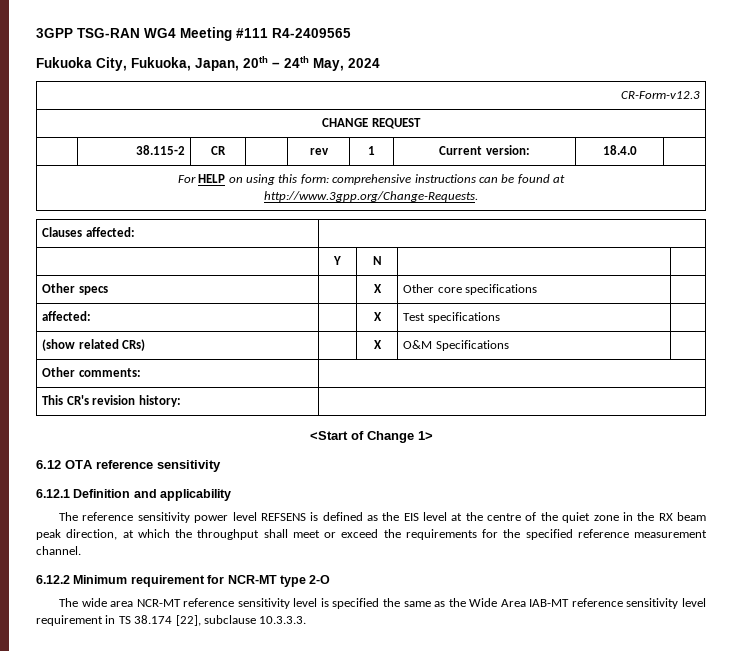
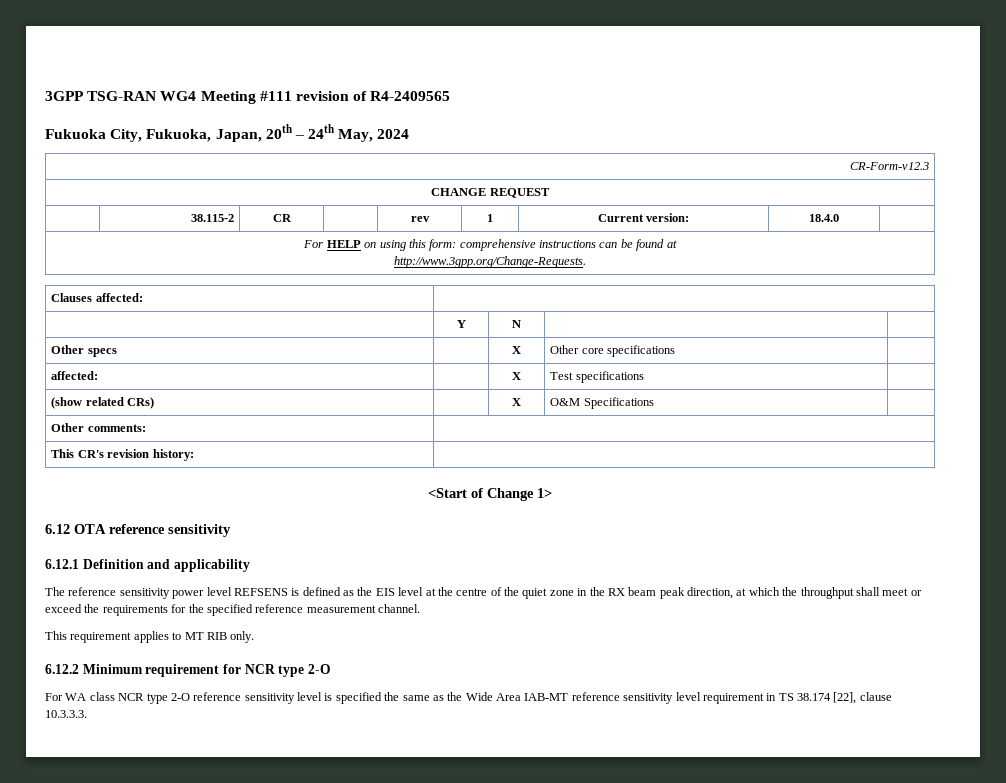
(268, 33) none -> [295,91,368,101] revision of
(81, 550) none -> [45,631,255,643] // This requirement applies to MT RIB only.
[227,575,277,584] NCR-MT -> [244,664,275,674] NCR
[59,598,181,607] The wide area NCR-MT -> [45,692,190,704] For WA class NCR type 2-O
[203,615,256,624] subclause -> [859,692,892,701] clause

